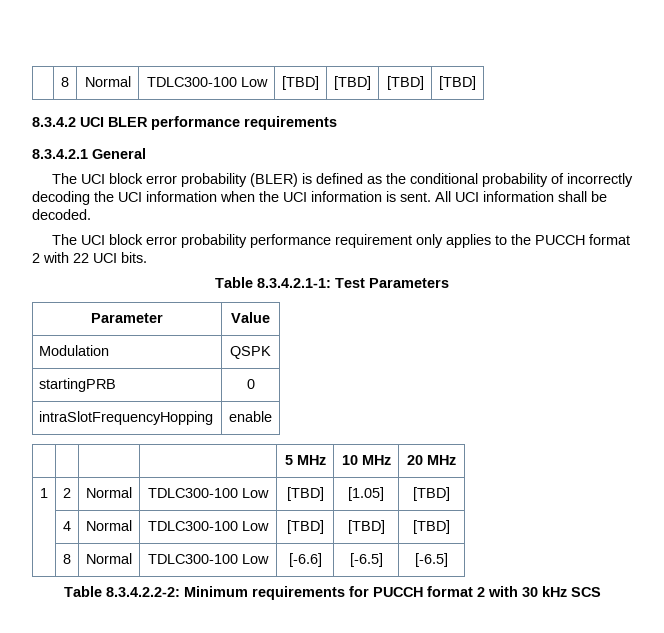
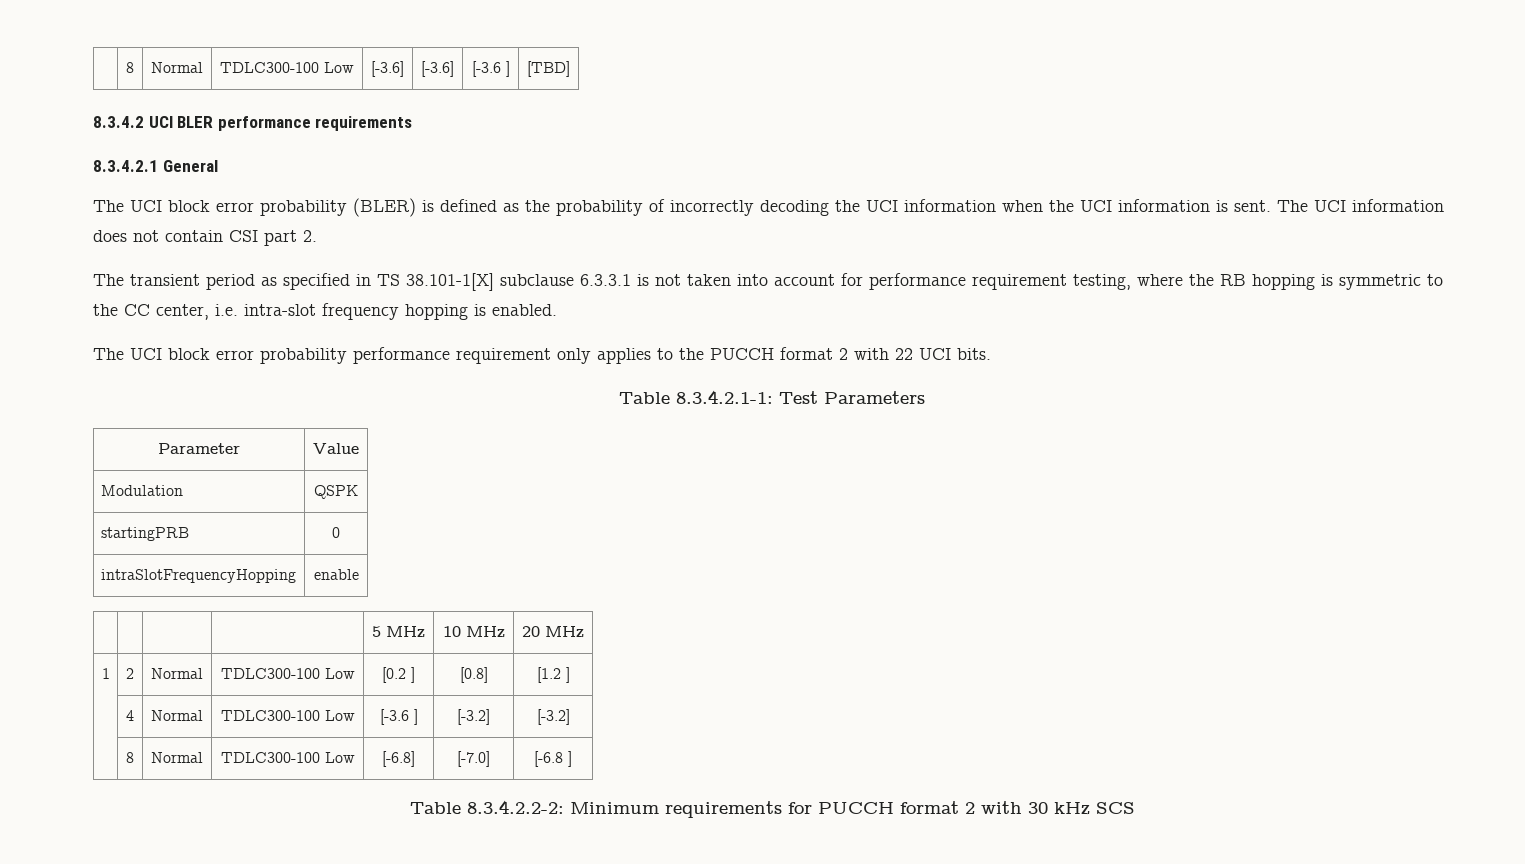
[61,77,69,87] [84,76,131,87] [146,77,268,87] [282,76,319,90] [334,76,371,90] [386,76,424,90] | 8 | Normal | TDLC300-100 Low | [TBD] | [TBD] | [TBD] -> [126,62,134,73] [151,62,203,73] [220,62,354,73] [371,61,404,77] [421,61,454,77] [471,61,510,77] | 8 | Normal | TDLC300-100 Low | [-3.6] | [-3.6] | [-3.6 ]
[409,173,478,184] conditional -> (550, 206) none
[435,191,607,202] [32,209,91,220] All UCI information shall be decoded. -> [1277,199,1444,212] [93,230,317,246] [93,273,1443,291] [93,303,557,320] The UCI information does not contain CSI part 2. // The transient period as specified in TS 38.101-1[X] subclause 6.3.3.1 is not taken into account for performance requirement testing, where the RB hopping is symmetric to the CC center, i.e. intra-slot frequency hopping is enabled.
[286,487,324,501] [348,487,384,501] [413,487,450,501] [TBD] | [1.05] | [TBD] -> [382,667,415,683] [459,667,488,683] [536,667,570,683] [0.2 ] | [0.8] | [1.2 ]
[286,520,324,534] [347,520,385,534] [413,520,450,534] [63,554,71,564] [86,553,132,564] [148,554,269,564] [288,553,322,567] [349,553,383,567] [415,553,448,567] [TBD] | [TBD] | [TBD] // | 8 | Normal | TDLC300-100 Low | [-6.6] | [-6.5] | [-6.5] -> [379,709,418,725] [457,709,490,725] [536,709,570,725] [126,752,134,763] [151,752,203,763] [220,752,355,763] [382,751,415,767] [457,751,490,767] [534,751,572,767] [-3.6 ] | [-3.2] | [-3.2] // | 8 | Normal | TDLC300-100 Low | [-6.8] | [-7.0] | [-6.8 ]

